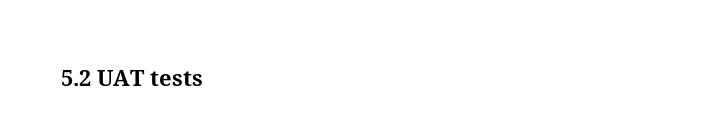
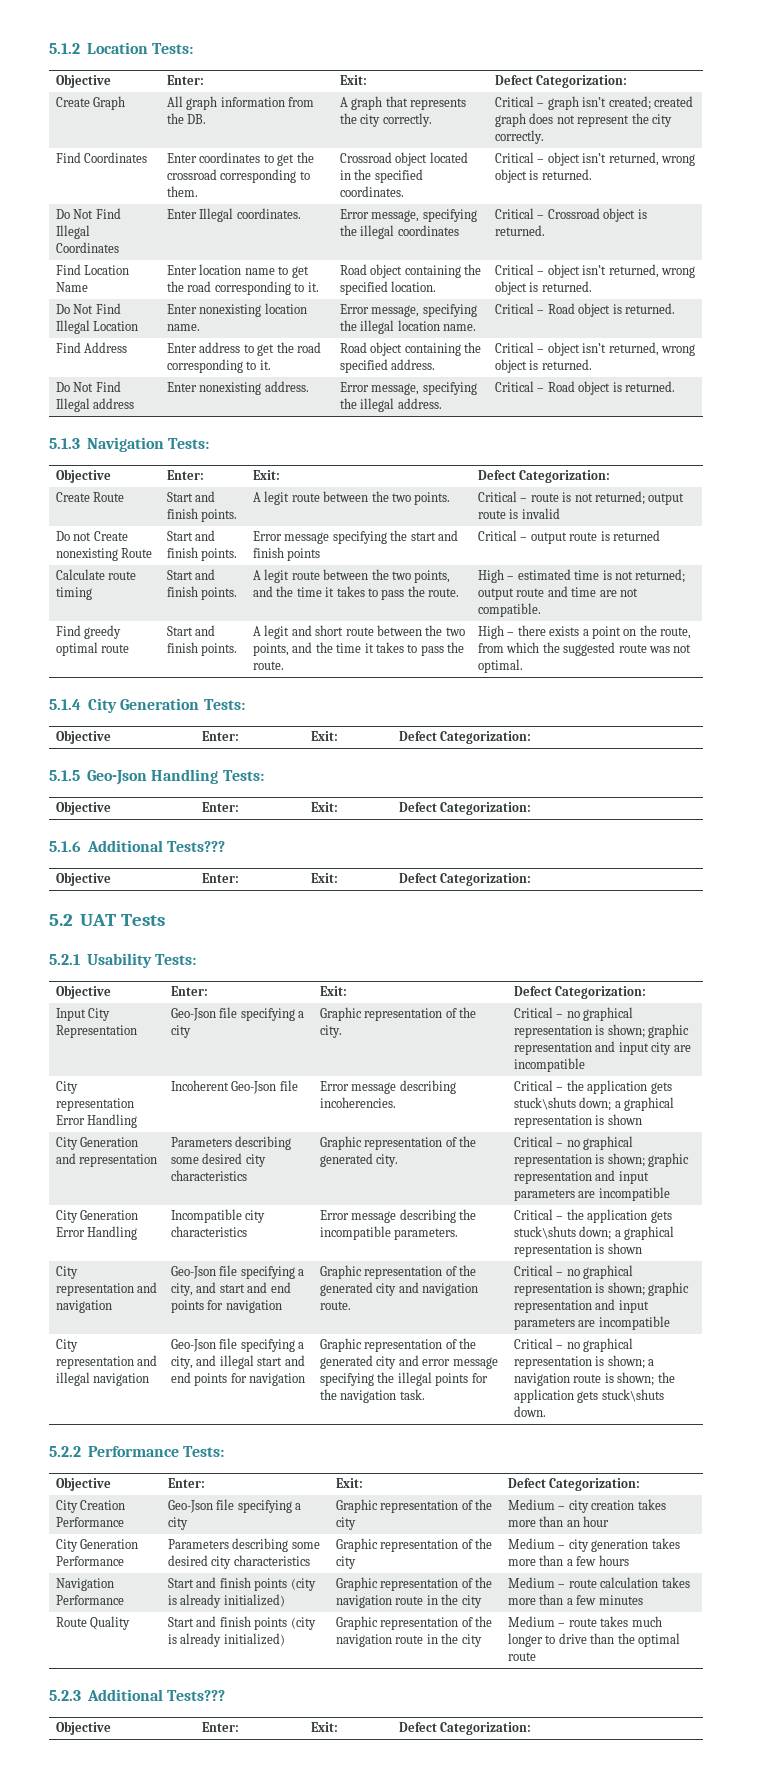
[61,70,203,86] 5.2 UAT tests -> [49,42,194,54] [56,74,112,88] [167,75,205,85] [340,75,368,85] [495,75,628,88] [56,96,126,110] [167,96,315,110] [167,113,207,124] [340,96,467,110] [340,113,432,127] [495,96,693,110] [495,113,672,127] [495,130,545,144] [56,152,148,163] [167,152,314,166] [167,169,310,183] [167,186,199,197] [340,152,468,166] [340,169,423,183] [340,186,405,197] [495,152,695,166] [495,169,592,183] [56,208,121,219] [56,225,91,239] [56,242,120,253] [167,208,301,222] [340,209,477,222] [340,225,459,239] [495,208,647,222] [495,225,546,236] [56,264,130,275] [56,282,89,292] [167,264,309,278] [167,281,319,295] [340,264,482,278] [340,281,437,295] [495,264,695,278] [495,281,592,295] [56,303,121,314] [56,320,139,334] [167,303,307,317] [167,324,201,331] [340,304,477,317] [340,320,477,334] [495,303,675,317] [56,342,128,353] [167,342,321,356] [167,359,271,373] [340,342,482,356] [340,359,436,373] [495,342,695,356] [495,359,592,373] [56,381,121,392] [56,398,135,412] [167,381,309,395] [340,382,477,395] [340,398,442,412] [495,381,675,395] [49,437,210,452] [56,469,112,483] [167,470,205,480] [253,470,281,480] [478,470,611,483] [56,492,125,502] [167,491,216,502] [167,508,238,522] [253,491,451,505] [478,491,685,505] [478,508,560,519] [56,531,128,541] [56,548,153,561] [167,530,216,541] [167,547,238,561] [253,530,458,544] [253,547,321,561] [478,530,660,544] [56,569,137,580] [56,587,93,600] [167,569,216,580] [167,586,238,600] [253,569,451,583] [253,586,460,600] [478,569,686,583] [478,586,638,600] [478,603,542,617] [56,625,122,639] [56,642,130,656] [167,625,216,636] [167,642,238,656] [253,625,465,639] [253,642,465,656] [253,661,285,670] [478,625,692,639] [478,642,692,656] [478,659,524,673] [49,698,245,713] [56,730,112,744] [202,731,240,741] [311,731,339,741] [399,731,532,744] [49,769,264,785] [56,801,112,815] [202,802,240,812] [311,802,339,812] [399,802,532,815] [49,840,226,852] [56,872,112,886] [202,873,240,883] [311,873,339,883] [399,873,532,886] [49,914,166,926] [49,953,197,968] [56,985,112,999] [171,986,209,996] [320,986,348,996] [514,986,647,999] [56,1008,111,1021] [56,1025,138,1038] [171,1007,305,1021] [171,1025,192,1038] [320,1007,477,1021] [320,1025,343,1038] [514,1007,634,1021] [514,1024,690,1038] [514,1041,691,1055] [514,1058,586,1072] [56,1081,79,1094] [56,1098,135,1111] [56,1114,138,1128] [171,1080,298,1094] [320,1080,456,1094] [320,1097,397,1108] [514,1080,672,1094] [514,1097,675,1111] [514,1114,642,1128] [56,1137,139,1150] [56,1153,158,1167] [171,1136,292,1150] [171,1153,266,1167] [171,1170,248,1181] [320,1136,477,1150] [320,1153,399,1167] [514,1136,634,1150] [514,1153,690,1167] [514,1170,649,1184] [514,1187,670,1201] [56,1210,139,1223] [56,1226,138,1240] [171,1209,266,1223] [171,1226,248,1237] [320,1209,477,1223] [320,1226,459,1240] [514,1209,672,1223] [514,1226,675,1240] [514,1243,642,1257] [56,1266,79,1279] [56,1282,158,1296] [56,1300,113,1313] [171,1265,305,1279] [171,1282,291,1296] [171,1300,282,1313] [320,1265,477,1279] [320,1282,479,1296] [320,1301,352,1310] [514,1265,634,1279] [514,1282,690,1296] [514,1299,649,1313] [514,1316,670,1330] [56,1339,79,1352] [56,1355,158,1369] [56,1372,150,1386] [171,1338,305,1352] [171,1355,305,1369] [171,1372,306,1386] [320,1338,477,1352] [320,1355,498,1369] [320,1372,488,1386] [320,1389,425,1403] [514,1338,634,1352] [514,1355,655,1369] [514,1372,675,1386] [514,1389,664,1403] [514,1406,547,1417] [49,1446,225,1457] [56,1477,112,1491] [168,1478,206,1488] [336,1478,364,1488] [508,1478,641,1491] [56,1500,126,1513] [56,1517,125,1527] [168,1499,302,1513] [168,1517,189,1530] [336,1499,493,1513] [336,1517,357,1530] [508,1499,666,1513] [508,1516,610,1527] [56,1539,139,1552] [56,1556,125,1566] [168,1538,320,1552] [168,1555,310,1569] [336,1538,493,1552] [336,1556,357,1569] [508,1538,680,1552] [508,1555,629,1566] [56,1578,115,1591] [56,1595,125,1605] [168,1577,316,1591] [168,1594,285,1608] [336,1577,493,1591] [336,1594,482,1608] [508,1577,690,1588] [508,1594,643,1605] [56,1616,131,1630] [168,1616,316,1630] [168,1633,285,1647] [336,1616,493,1630] [336,1633,482,1647] [508,1616,662,1627] [508,1633,680,1647] [508,1652,537,1661] [49,1689,226,1701] [56,1721,112,1735] [202,1722,240,1732] [311,1722,339,1732] [399,1722,532,1735] 5.1.2 Location Tests: // Objective | Enter: | Exit: | Defect Categorization: // Create Graph | All graph information from the DB. | A graph that represents the city correctly. | Critical – graph isn’t created; created graph does not represent the city correctly. // Find Coordinates | Enter coordinates to get the crossroad corresponding to them. | Crossroad object located in the specified coordinates. | Critical – object isn’t returned, wrong object is returned. // Do Not Find Illegal Coordinates | Enter Illegal coordinates. | Error message, specifying the illegal coordinates | Critical – Crossroad object is returned. // Find Location Name | Enter location name to get the road corresponding to it. | Road object containing the specified location. | Critical – object isn’t returned, wrong object is returned. // Do Not Find Illegal Location | Enter nonexisting location name. | Error message, specifying the illegal location name. | Critical – Road object is returned. // Find Address | Enter address to get the road corresponding to it. | Road object containing the specified address. | Critical – object isn’t returned, wrong object is returned. // Do Not Find Illegal address | Enter nonexisting address. | Error message, specifying the illegal address. | Critical – Road object is returned. // 5.1.3 Navigation Tests: // Objective | Enter: | Exit: | Defect Categorization: // Create Route | Start and finish points. | A legit route between the two points. | Critical – route is not returned; output route is invalid // Do not Create nonexisting Route | Start and finish points. | Error message specifying the start and finish points | Critical – output route is returned // Calculate route timing | Start and finish points. | A legit route between the two points, and the time it takes to pass the route. | High – estimated time is not returned; output route and time are not compatible. // Find greedy optimal route | Start and finish points. | A legit and short route between the two points, and the time it takes to pass the route. | High – there exists a point on the route, from which the suggested route was not optimal. // 5.1.4 City Generation Tests: // Objective | Enter: | Exit: | Defect Categorization: // 5.1.5 Geo-Json Handling Tests: // Objective | Enter: | Exit: | Defect Categorization: // 5.1.6 Additional Tests??? // Objective | Enter: | Exit: | Defect Categorization: // 5.2 UAT Tests // 5.2.1 Usability Tests: // Objective | Enter: | Exit: | Defect Categorization: // Input City Representation | Geo-Json file specifying a city | Graphic representation of the city. | Critical – no graphical representation is shown; graphic representation and input city are incompatible // City representation Error Handling | Incoherent Geo-Json file | Error message describing incoherencies. | Critical – the application gets stuck\shuts down; a graphical representation is shown // City Generation and representation | Parameters describing some desired city characteristics | Graphic representation of the generated city. | Critical – no graphical representation is shown; graphic representation and input parameters are incompatible // City Generation Error Handling | Incompatible city characteristics | Error message describing the incompatible parameters. | Critical – the application gets stuck\shuts down; a graphical representation is shown // City representation and navigation | Geo-Json file specifying a city, and start and end points for navigation | Graphic representation of the generated city and navigation route. | Critical – no graphical representation is shown; graphic representation and input parameters are incompatible // City representation and illegal navigation | Geo-Json file specifying a city, and illegal start and end points for navigation | Graphic representation of the generated city and error message specifying the illegal points for the navigation task. | Critical – no graphical representation is shown; a navigation route is shown; the application gets stuck\shuts down. // 5.2.2 Performance Tests: // Objective | Enter: | Exit: | Defect Categorization: // City Creation Performance | Geo-Json file specifying a city | Graphic representation of the city | Medium – city creation takes more than an hour // City Generation Performance | Parameters describing some desired city characteristics | Graphic representation of the city | Medium – city generation takes more than a few hours // Navigation Performance | Start and finish points (city is already initialized) | Graphic representation of the navigation route in the city | Medium – route calculation takes more than a few minutes // Route Quality | Start and finish points (city is already initialized) | Graphic representation of the navigation route in the city | Medium – route takes much longer to drive than the optimal route // 5.2.3 Additional Tests??? // Objective | Enter: | Exit: | Defect Categorization:

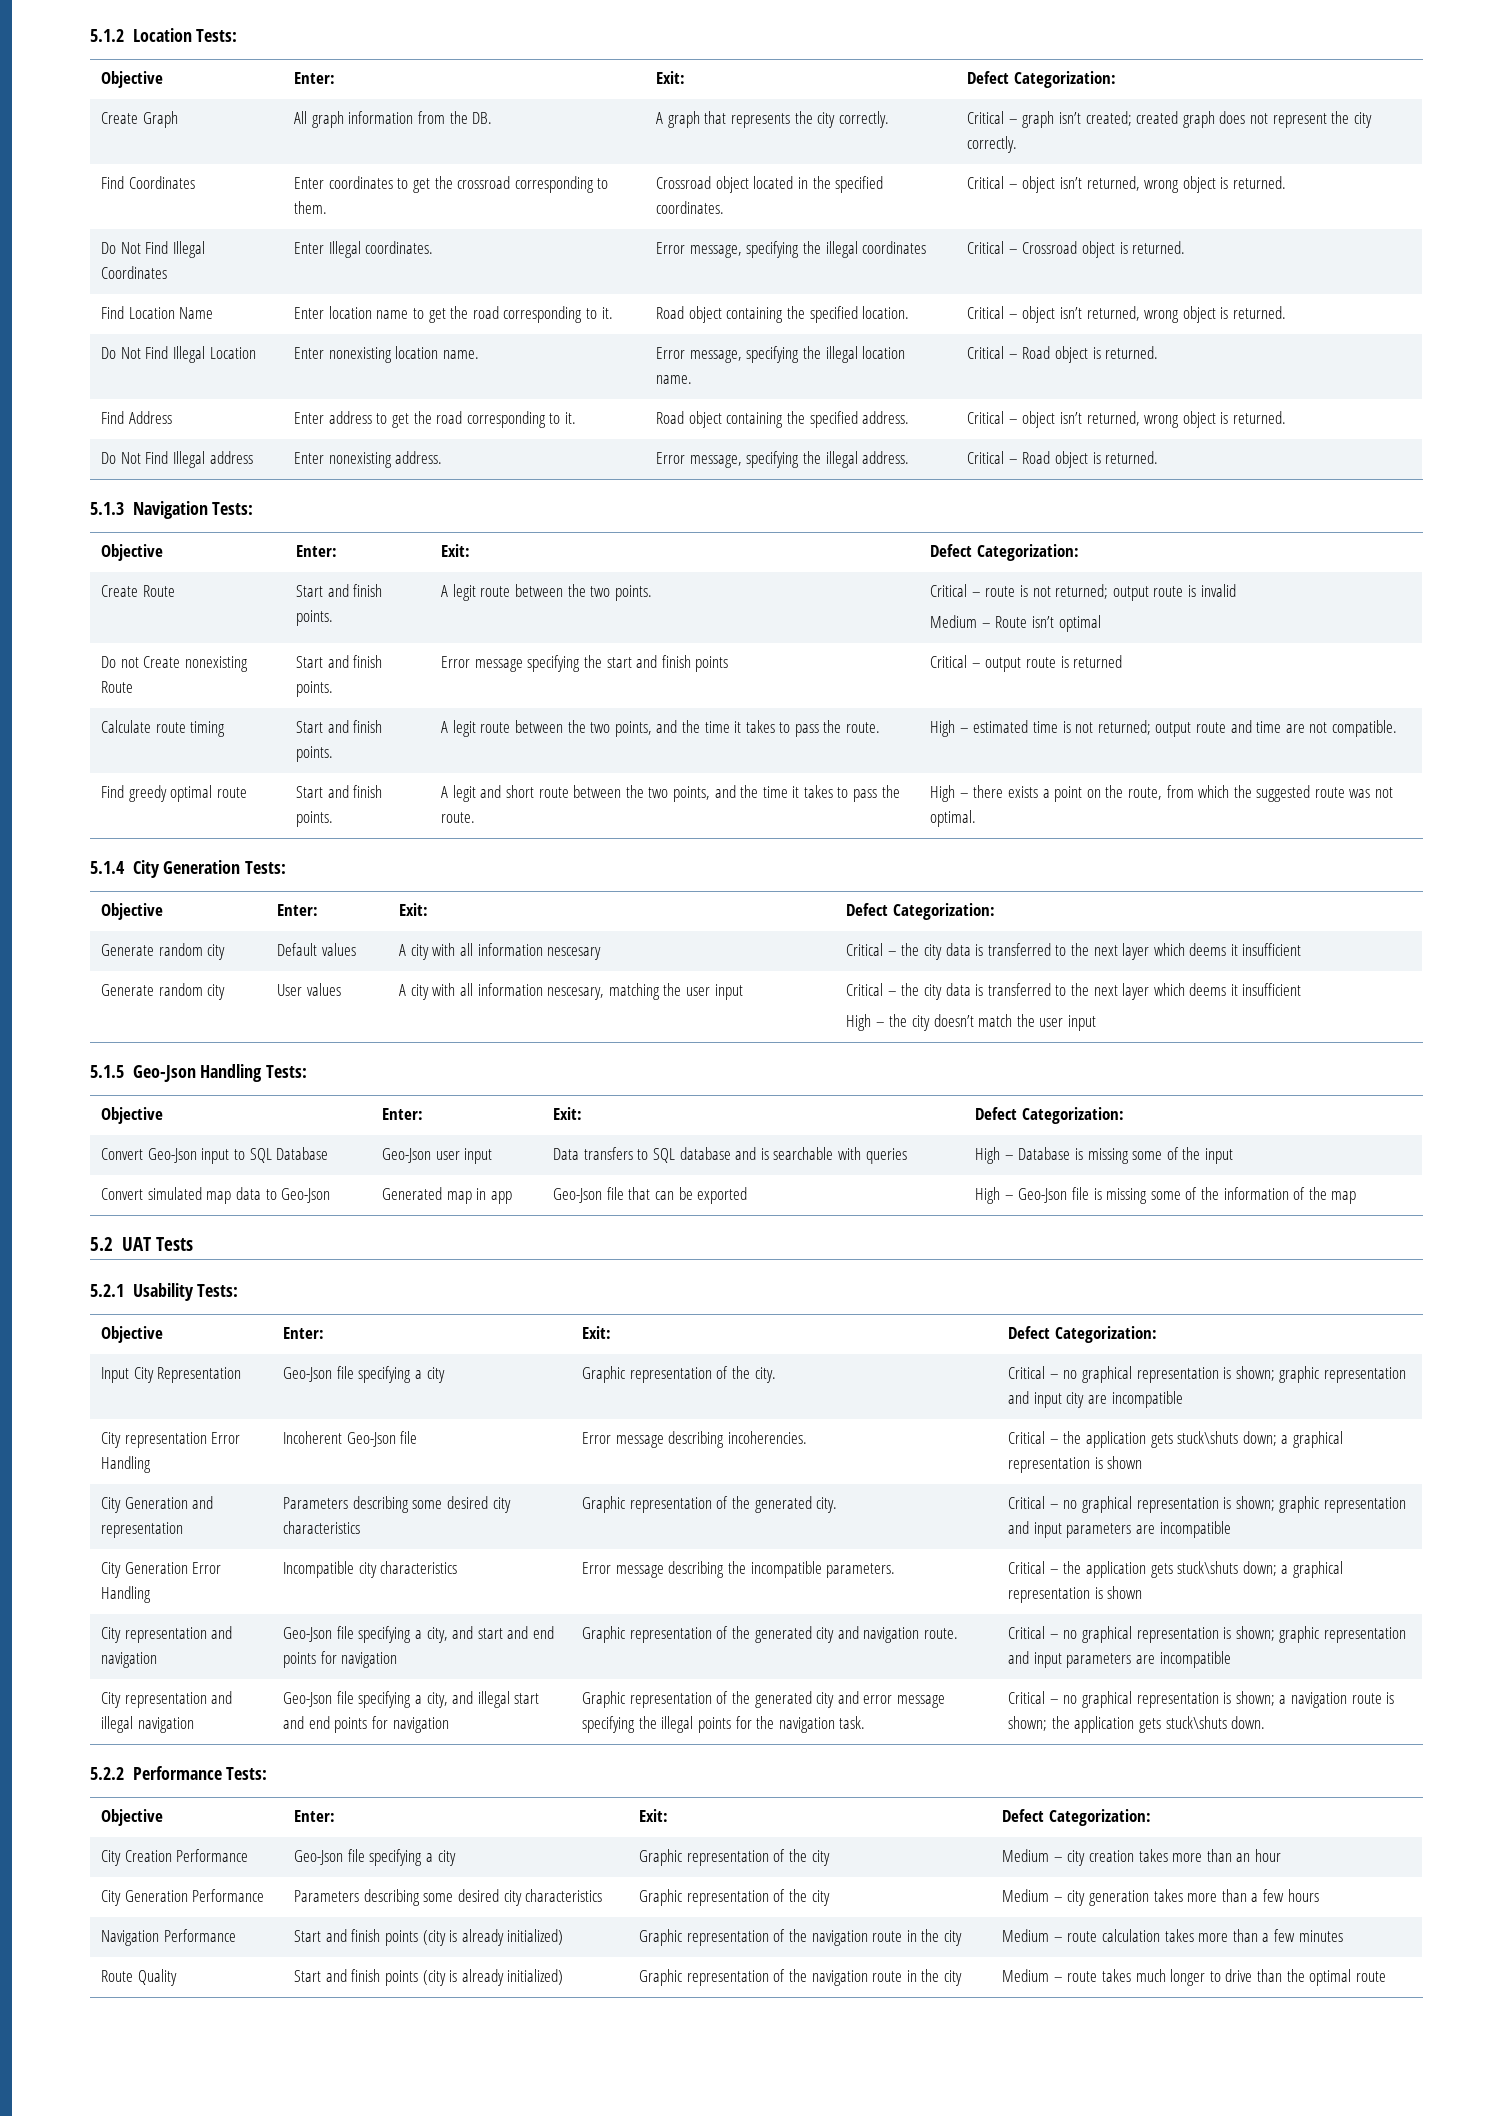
(560, 513) none -> [930,615,1101,632] // Medium – Route isn’t optimal
(532, 737) none -> [101,943,226,960] [277,943,356,956] [399,943,602,960] [846,943,1302,960] [101,983,226,1000] [277,983,341,996] [399,983,743,1000] [846,983,1302,1000] [846,1014,1096,1031] // Generate random city | Default values | A city with all information nescesary | Critical – the city data is transferred to the next layer which deems it insufficient // Generate random city | User values | A city with all information nescesary, matching the user input | Critical – the city data is transferred to the next layer which deems it insufficient // High – the city doesn’t match the user input
[49,840,226,852] [56,872,112,886] [202,873,240,883] [311,873,339,883] [399,873,532,886] // 5.1.6 Additional Tests??? // Objective | Enter: | Exit: | Defect Categorization: -> [101,1147,329,1164] [382,1148,493,1164] [553,1147,907,1164] [975,1147,1233,1164] [101,1187,331,1204] [382,1187,513,1204] [553,1187,748,1204] [975,1187,1357,1204] // Convert Geo-Json input to SQL Database | Geo-Json user input | Data transfers to SQL database and is searchable with queries | High – Database is missing some of the input // Convert simulated map data to Geo-Json | Generated map in app | Geo-Json file that can be exported | High – Geo-Json file is missing some of the information of the map
[49,1689,226,1701] [56,1721,112,1735] [202,1722,240,1732] [311,1722,339,1732] [399,1722,532,1735] // 5.2.3 Additional Tests??? // Objective | Enter: | Exit: | Defect Categorization: -> (1386, 1976) none

